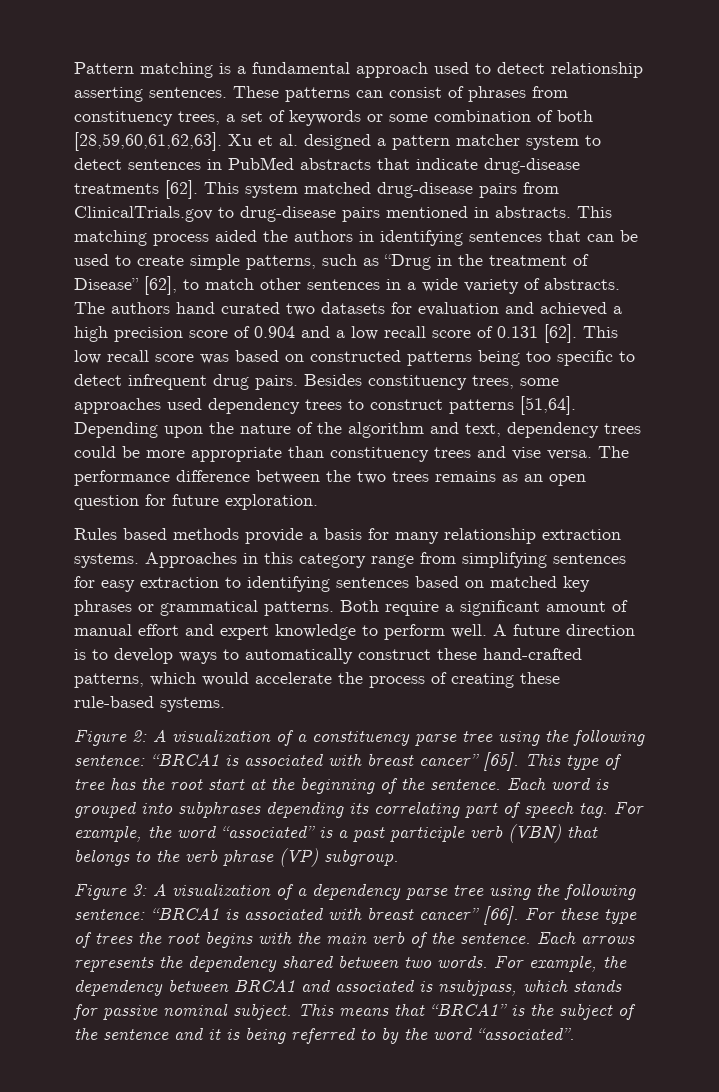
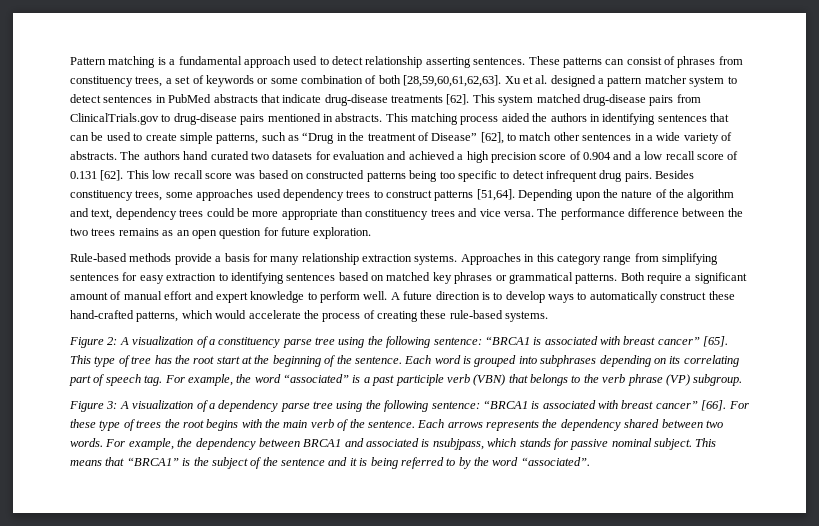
[512,447,541,460] vise -> [479,209,501,217] vice
[74,528,167,540] Rules based -> [70,253,127,262] Rule-based
(344, 809) none -> [653,358,666,364] on

